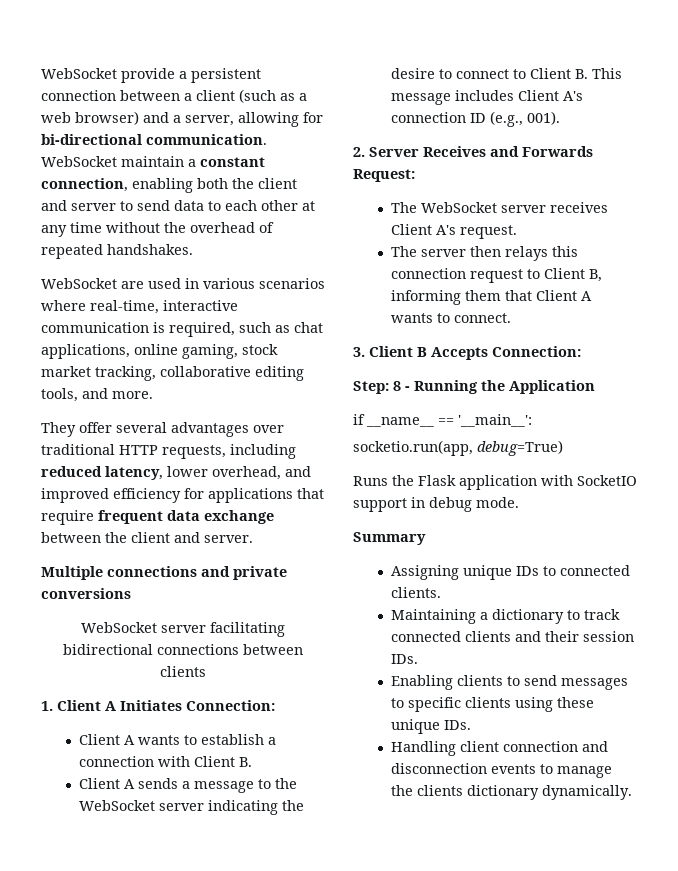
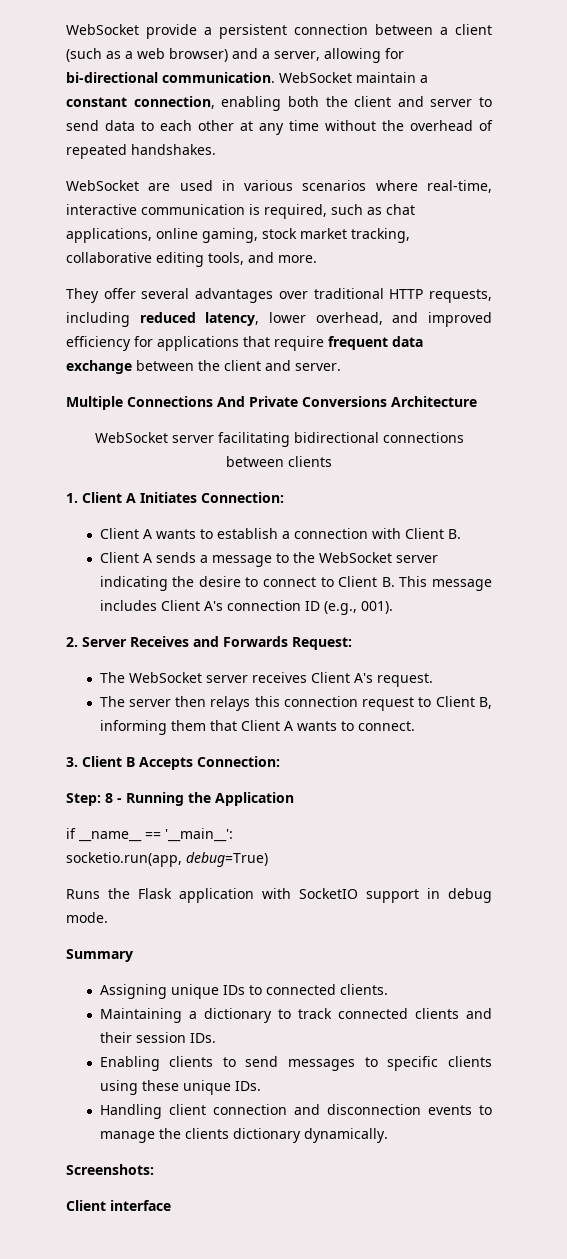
[107,566,287,580] [41,588,131,599] connections and private conversions -> [127,396,477,407] Connections And Private Conversions Architecture
(633, 792) none -> [66,1164,154,1175] [66,1200,171,1211] // Screenshots: // Client interface

